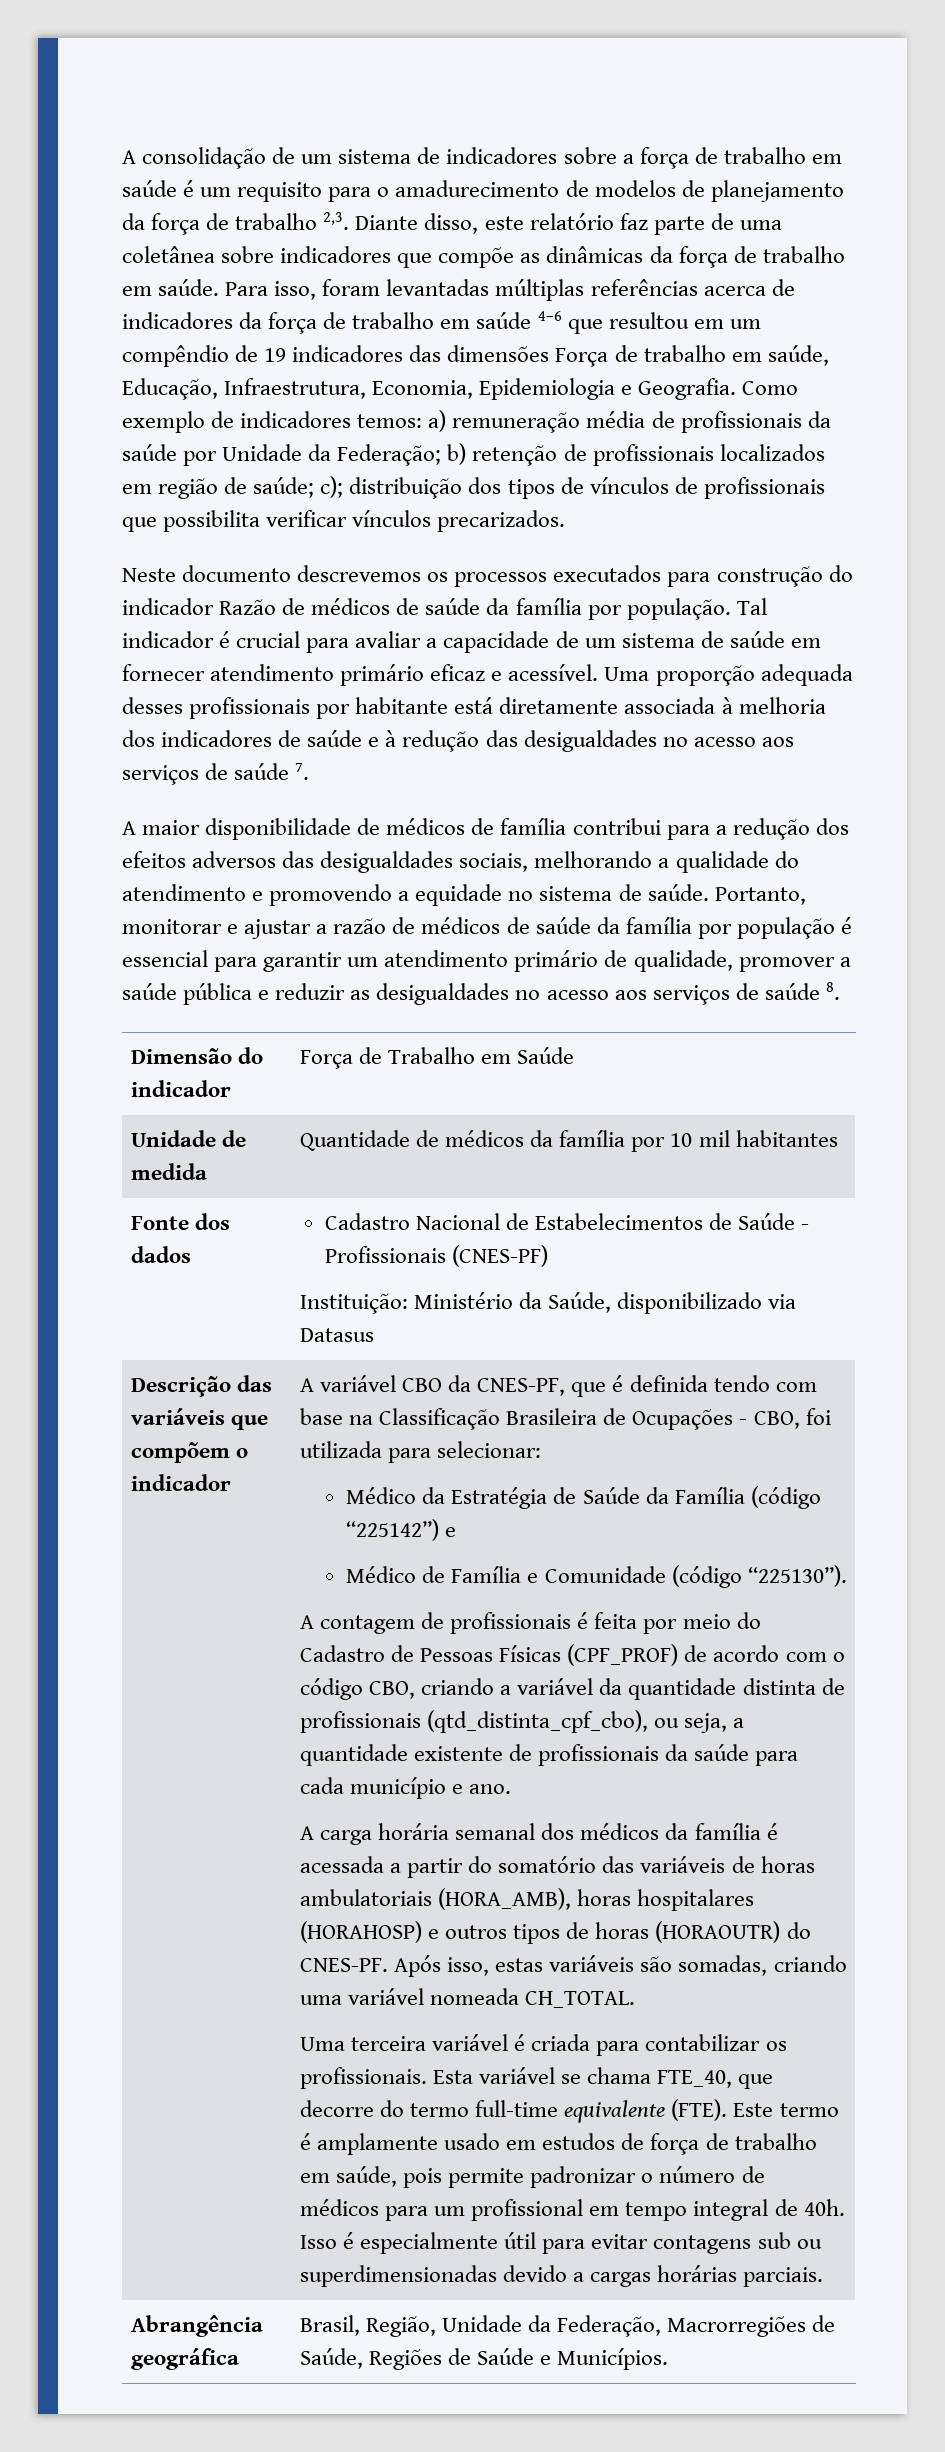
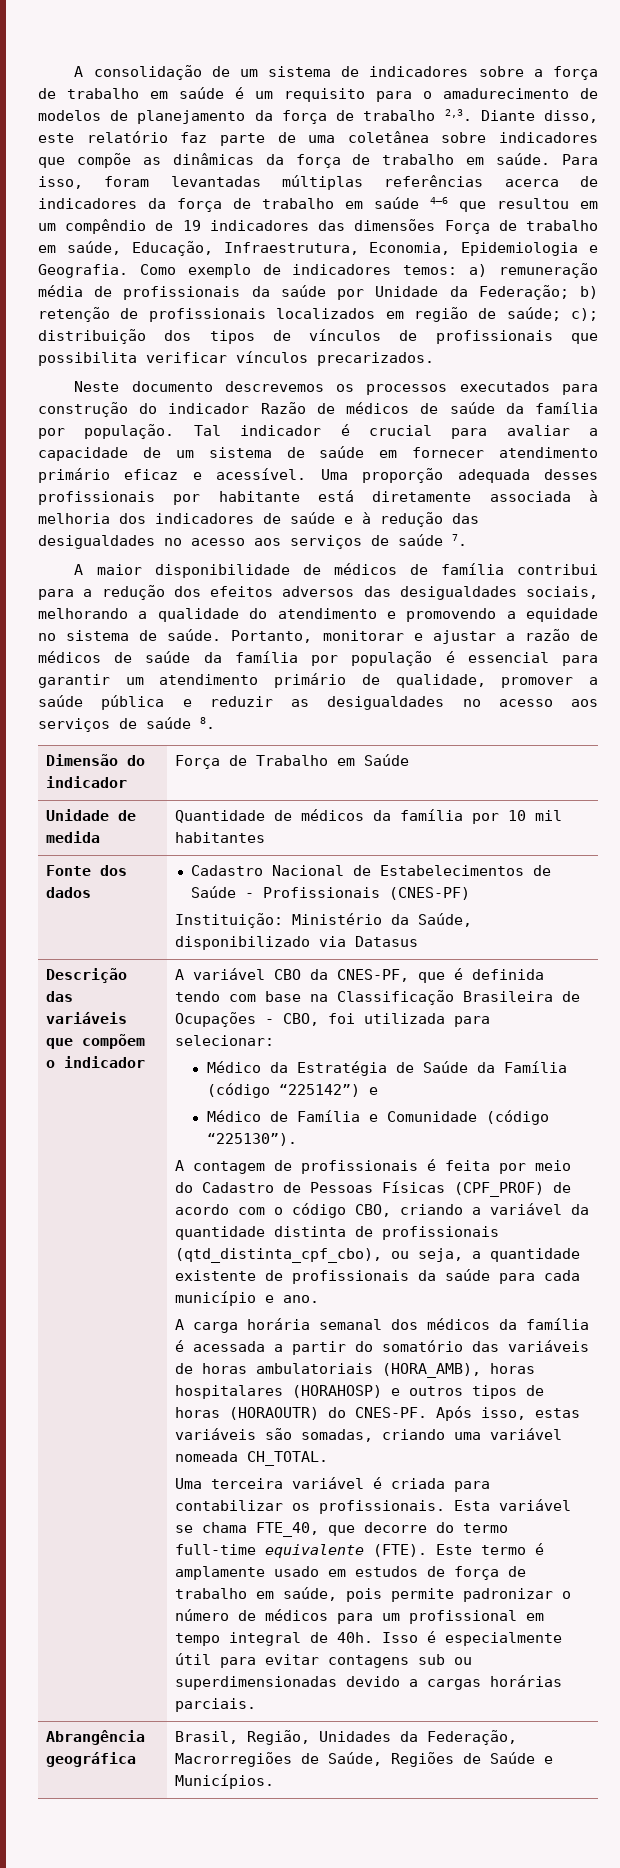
[442,2315,523,2332] Unidade -> [319,1731,392,1742] Unidades

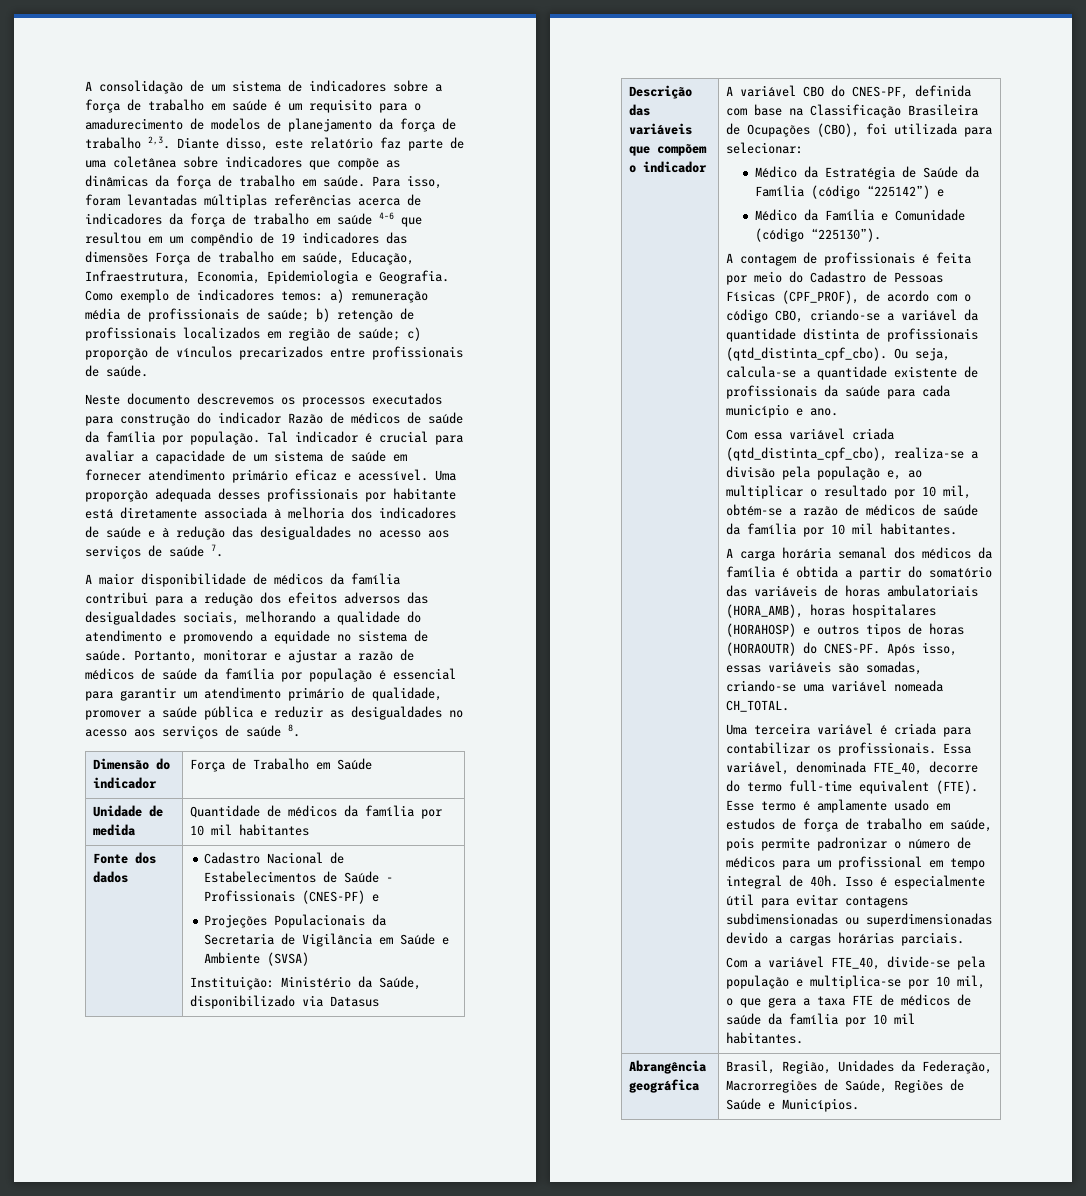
[251,285,569,300] da saúde por Unidade da Federação; -> [246,308,309,322] de saúde;
[571,308,598,321] [38,329,598,344] [38,351,434,366] c); distribuição dos tipos de vínculos de profissionais que possibilita verificar vínculos precarizados. -> [407,327,421,341] [85,346,463,360] [85,365,148,377] c) proporção de vínculos precarizados entre profissionais de saúde.
[409,564,428,575] de -> [330,573,344,585] da
(471, 893) none -> [372,894,380,902] [204,914,387,928] [204,933,450,947] [204,952,310,966] e // Projeções Populacionais da Secretaria de Vigilância em Saúde e Ambiente (SVSA)
[310,968,545,983] [175,991,221,1002] da CNES-PF, que é definida tendo -> [831,85,972,99] do CNES-PF, definida
[265,1013,320,1026] - CBO, -> [817,123,860,137] (CBO),
[269,1111,288,1122] de -> [804,209,819,221] da
[454,1182,545,1197] (CPF_PROF) -> [782,290,860,304] (CPF_PROF),
[400,1204,464,1215] criando -> [810,309,881,321] criando-se
[175,1248,464,1263] (qtd_distinta_cpf_cbo), ou seja, -> [726,347,951,361] [726,366,797,378] (qtd_distinta_cpf_cbo). Ou seja, calcula-se
(320, 1299) none -> [726,428,895,440] [726,447,979,461] [726,466,923,480] [726,485,972,499] [726,504,979,516] [726,523,958,537] // Com essa variável criada (qtd_distinta_cpf_cbo), realiza-se a divisão pela população e, ao multiplicar o resultado por 10 mil, obtém-se a razão de médicos de saúde da família por 10 mil habitantes.
[193,1341,266,1352] acessada -> [796,566,839,578] obtida
[535,1408,581,1418] estas -> [726,665,762,673] essas
[382,1429,446,1440] criando -> [726,680,797,692] criando-se
[454,1499,572,1511] [175,1522,356,1537] Esta variável se chama FTE_40, que -> [943,743,972,754] [726,761,923,775] Essa variável, denominada FTE_40,
[265,1544,473,1558] equivalente (FTE). Este -> [859,780,979,794] [726,800,755,811] equivalent (FTE). Esse
[418,1654,446,1665] sub -> [726,913,839,925] subdimensionadas
(257, 1705) none -> [726,956,986,970] [726,975,986,989] [726,994,972,1008] [726,1013,916,1027] [726,1032,804,1044] // Com a variável FTE_40, divide-se pela população e multiplica-se por 10 mil, o que gera a taxa FTE de médicos de saúde da família por 10 mil habitantes.

